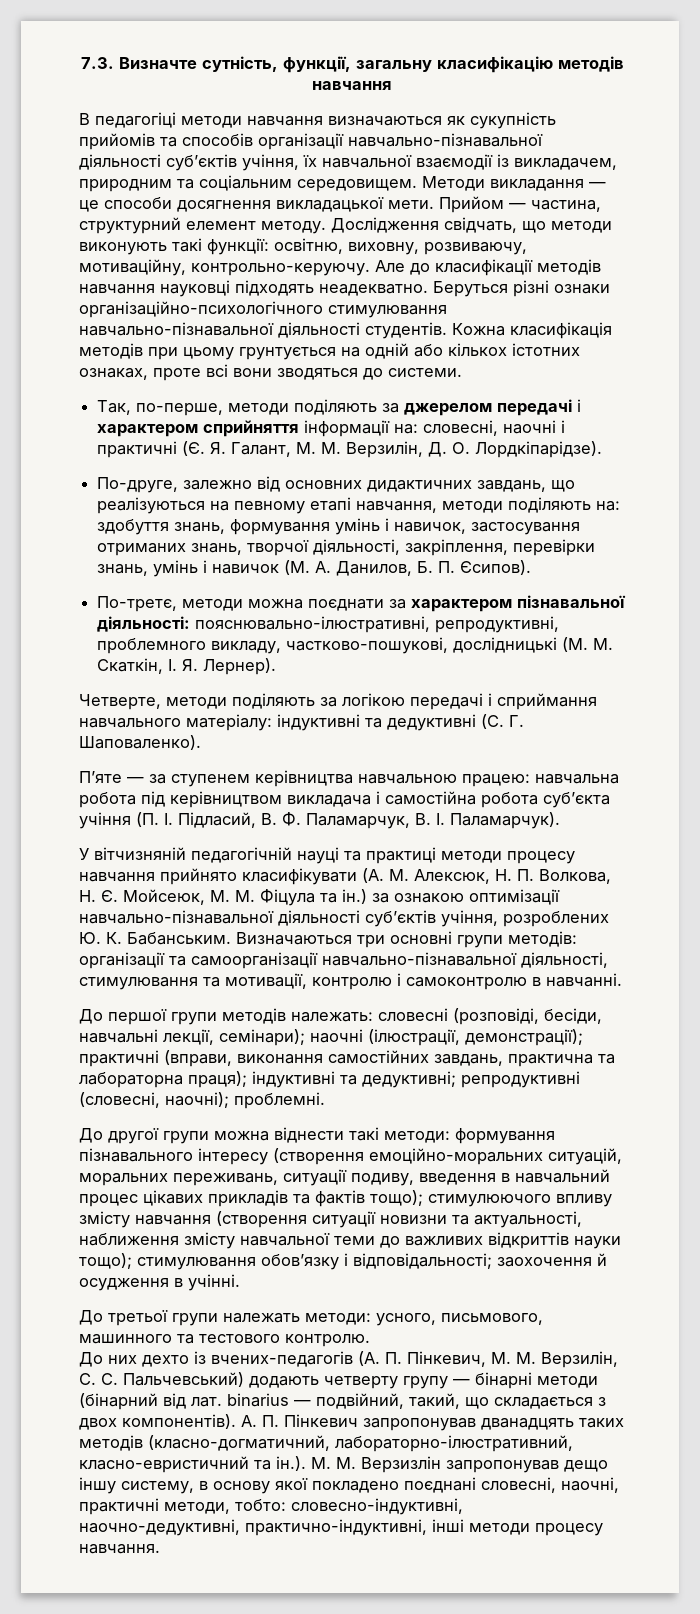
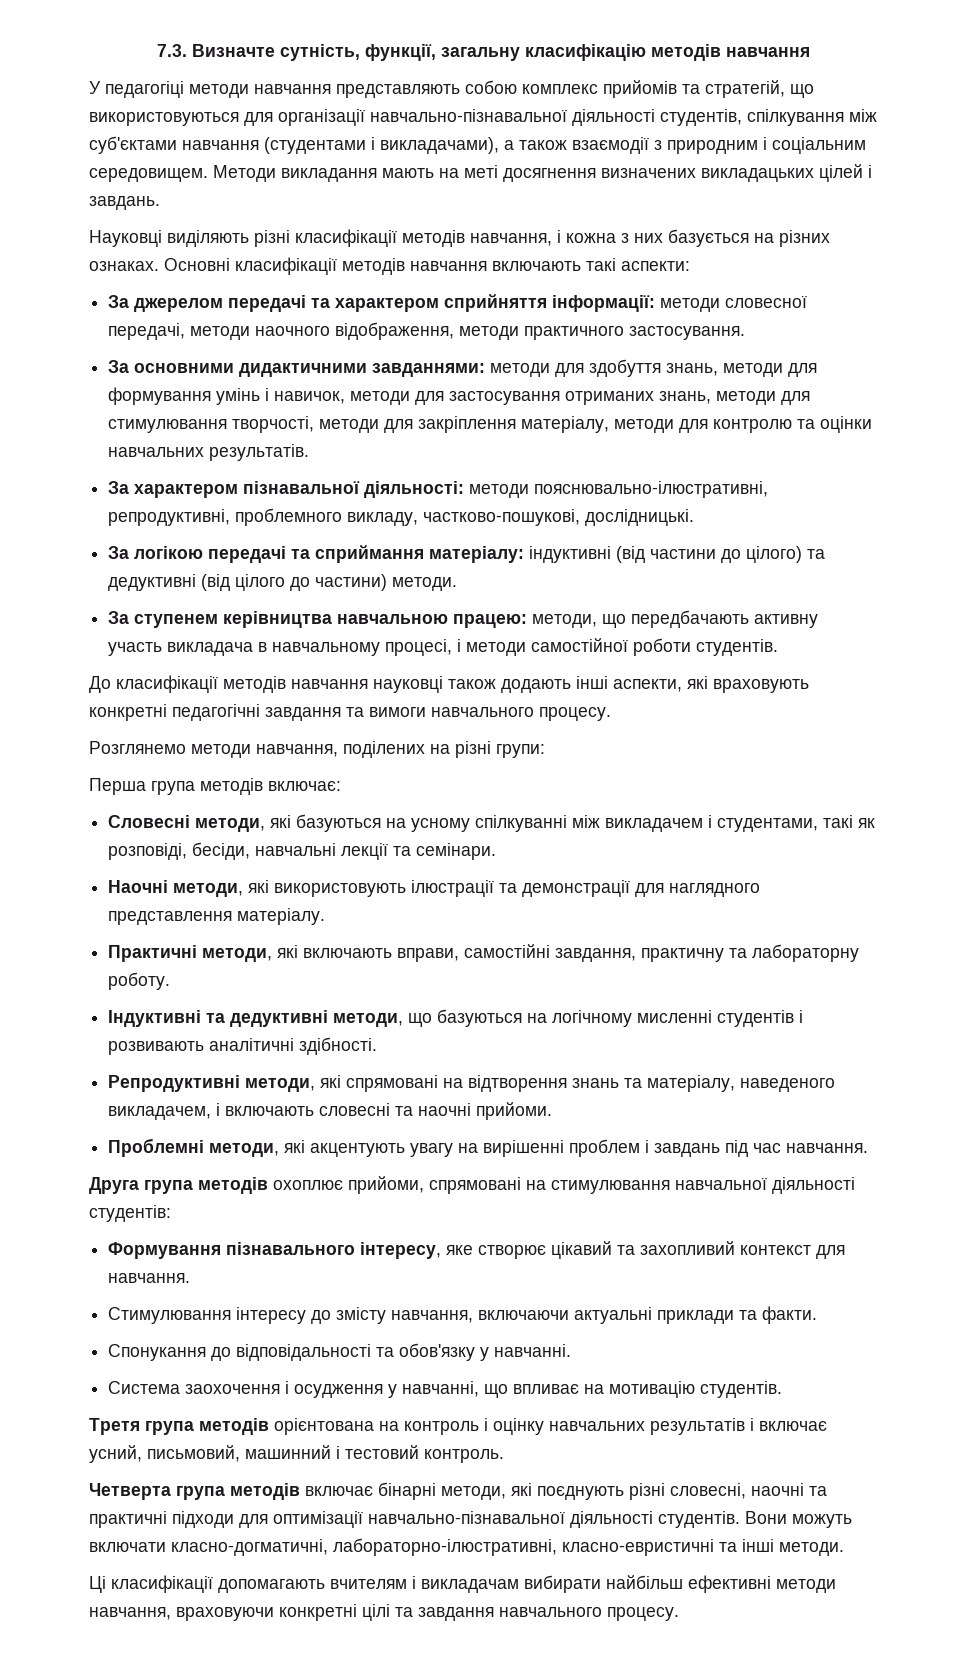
[79,113,90,125] В -> [89,81,101,94] У
[328,112,556,129] [79,133,543,150] [79,154,617,171] [79,175,606,192] [79,196,601,213] [79,217,612,234] [79,238,527,255] [79,259,601,276] [79,280,610,297] [79,301,447,318] [79,322,612,339] [79,343,580,360] [79,364,462,381] [97,399,400,416] визначаються як сукупність прийомів та способів організації навчально-пізнавальної діяльності суб’єктів учіння, їх навчальної взаємодії із викладачем, природним та соціальним середовищем. Методи викладання — це способи досягнення викладацької мети. Прийом — частина, структурний елемент методу. Дослідження свідчать, що методи виконують такі функції: освітню, виховну, розвиваючу, мотиваційну, контрольно-керуючу. Але до класифікації методів навчання науковці підходять неадекватно. Беруться різні ознаки організаційно-психологічного стимулювання навчально-пізнавальної діяльності студентів. Кожна класифікація методів при цьому грунтується на одній або кількох істотних ознаках, проте всі вони зводяться до системи. // Так, по-перше, методи поділяють за -> [336,80,814,98] [89,109,877,126] [89,136,866,154] [89,164,872,182] [89,196,160,210] [89,229,830,247] [89,257,690,275] [108,295,130,308] представляють собою комплекс прийомів та стратегій, що використовуються для організації навчально-пізнавальної діяльності студентів, спілкування між суб'єктами навчання (студентами і викладачами), а також взаємодії з природним і соціальним середовищем. Методи викладання мають на меті досягнення визначених викладацьких цілей і завдань. // Науковці виділяють різні класифікації методів навчання, і кожна з них базується на різних ознаках. Основні класифікації методів навчання включають такі аспекти: // За
[577,399,582,412] і -> [311,298,331,308] та
[304,420,566,437] [97,441,603,458] [97,476,576,493] [97,497,621,514] [97,519,226,535] інформації на: словесні, наочні і практичні (Є. Я. Галант, М. М. Верзилін, Д. О. Лордкіпарідзе). // По-друге, залежно від основних дидактичних завдань, що реалізуються на певному етапі навчання, методи поділяють на: здобуття знань, -> [552,295,808,312] [108,322,746,340] [108,359,818,377] інформації: методи словесної передачі, методи наочного відображення, методи практичного застосування. // За основними дидактичними завданнями: методи для здобуття знань, методи для
(467, 528) none -> [350,391,445,405] методи для
[247,539,596,556] [97,560,532,577] [97,596,407,612] творчої діяльності, закріплення, перевірки знань, умінь і навичок (М. А. Данилов, Б. П. Єсипов). // По-третє, методи можна поєднати за -> [716,391,811,405] [108,416,873,433] [108,444,310,461] [108,481,130,494] методи для стимулювання творчості, методи для закріплення матеріалу, методи для контролю та оцінки навчальних результатів. // За
(191, 624) none -> [469,484,530,498] методи
[453,637,614,653] [97,658,277,675] [79,693,597,710] [79,714,524,731] [79,735,201,750] [79,770,619,787] [79,791,610,808] [79,812,560,829] [79,847,575,864] [79,868,611,885] [79,889,560,906] [79,910,609,927] [79,931,577,948] [79,952,608,969] [79,973,622,990] [79,1008,602,1025] [79,1029,583,1046] [79,1050,615,1067] [79,1071,580,1088] [79,1092,325,1109] [79,1127,555,1144] [79,1148,622,1165] [79,1169,610,1186] [79,1190,612,1207] [79,1211,582,1228] [79,1232,621,1249] [79,1253,607,1270] [79,1274,240,1291] [79,1310,543,1326] [79,1334,370,1347] [79,1351,618,1368] [79,1372,598,1389] [79,1393,606,1410] [79,1414,624,1431] [79,1435,573,1452] [79,1456,608,1473] [79,1477,619,1494] [79,1498,463,1515] [79,1519,603,1536] [79,1544,160,1554] дослідницькі (М. М. Скаткін, І. Я. Лернер). // Четверте, методи поділяють за логікою передачі і сприймання навчального матеріалу: індуктивні та дедуктивні (С. Г. Шаповаленко). // П’яте — за ступенем керівництва навчальною працею: навчальна робота під керівництвом викладача і самостійна робота суб’єкта учіння (П. І. Підласий, В. Ф. Паламарчук, В. І. Паламарчук). // У вітчизняній педагогічній науці та практиці методи процесу навчання прийнято класифікувати (А. М. Алексюк, Н. П. Волкова, Н. Є. Мойсеюк, М. М. Фіцула та ін.) за ознакою оптимізації навчально-пізнавальної діяльності суб’єктів учіння, розроблених Ю. К. Бабанським. Визначаються три основні групи методів: організації та самоорганізації навчально-пізнавальної діяльності, стимулювання та мотивації, контролю і самоконтролю в навчанні. // До першої групи методів належать: словесні (розповіді, бесіди, навчальні лекції, семінари); наочні (ілюстрації, демонстрації); практичні (вправи, виконання самостійних завдань, практична та лабораторна праця); індуктивні та дедуктивні; репродуктивні (словесні, наочні); проблемні. // До другої групи можна віднести такі методи: формування пізнавального інтересу (створення емоційно-моральних ситуацій, моральних переживань, ситуації подиву, введення в навчальний процес цікавих прикладів та фактів тощо); стимулюючого впливу змісту навчання (створення ситуації новизни та актуальності, наближення змісту навчальної теми до важливих відкриттів науки тощо); стимулювання обов’язку і відповідальності; заохочення й осудження в учінні. // До третьої групи належать методи: усного, письмового, машинного та тестового контролю. // До них дехто із вчених-педагогів (А. П. Пінкевич, М. М. Верзилін, С. С. Пальчевський) додають четверту групу — бінарні методи (бінарний від лат. binarius — подвійний, такий, що складається з двох компонентів). А. П. Пінкевич запропонував дванадцять таких методів (класно-догматичний, лабораторно-ілюстративний, класно-евристичний та ін.). М. М. Верзизлін запропонував дещо іншу систему, в основу якої покладено поєднані словесні, наочні, практичні методи, тобто: словесно-індуктивні, наочно-дедуктивні, практично-індуктивні, інші методи процесу навчання. -> [585,509,695,526] [108,545,826,563] [108,574,458,591] [108,610,819,628] [108,638,779,656] [89,675,809,693] [89,704,611,721] [89,741,545,758] [89,778,341,795] [108,814,876,832] [108,842,497,860] [108,880,761,897] [108,908,326,925] [108,944,860,962] [108,972,171,990] [108,1009,804,1027] [108,1037,378,1055] [108,1075,836,1092] [108,1102,553,1120] [108,1138,869,1157] [89,1176,855,1194] [89,1205,171,1222] [108,1241,846,1259] [108,1273,191,1283] [108,1306,818,1324] [108,1343,572,1361] [108,1381,783,1398] [89,1418,827,1435] [89,1445,504,1463] [89,1482,827,1500] [89,1511,852,1528] [89,1538,844,1556] [89,1575,836,1593] [89,1604,679,1621] дослідницькі. // За логікою передачі та сприймання матеріалу: індуктивні (від частини до цілого) та дедуктивні (від цілого до частини) методи. // За ступенем керівництва навчальною працею: методи, що передбачають активну участь викладача в навчальному процесі, і методи самостійної роботи студентів. // До класифікації методів навчання науковці також додають інші аспекти, які враховують конкретні педагогічні завдання та вимоги навчального процесу. // Розглянемо методи навчання, поділених на різні групи: // Перша група методів включає: // Словесні методи, які базуються на усному спілкуванні між викладачем і студентами, такі як розповіді, бесіди, навчальні лекції та семінари. // Наочні методи, які використовують ілюстрації та демонстрації для наглядного представлення матеріалу. // Практичні методи, які включають вправи, самостійні завдання, практичну та лабораторну роботу. // Індуктивні та дедуктивні методи, що базуються на логічному мисленні студентів і розвивають аналітичні здібності. // Репродуктивні методи, які спрямовані на відтворення знань та матеріалу, наведеного викладачем, і включають словесні та наочні прийоми. // Проблемні методи, які акцентують увагу на вирішенні проблем і завдань під час навчання. // Друга група методів охоплює прийоми, спрямовані на стимулювання навчальної діяльності студентів: // Формування пізнавального інтересу, яке створює цікавий та захопливий контекст для навчання. // Стимулювання інтересу до змісту навчання, включаючи актуальні приклади та факти. // Спонукання до відповідальності та обов'язку у навчанні. // Система заохочення і осудження у навчанні, що впливає на мотивацію студентів. // Третя група методів орієнтована на контроль і оцінку навчальних результатів і включає усний, письмовий, машинний і тестовий контроль. // Четверта група методів включає бінарні методи, які поєднують різні словесні, наочні та практичні підходи для оптимізації навчально-пізнавальної діяльності студентів. Вони можуть включати класно-догматичні, лабораторно-ілюстративні, класно-евристичні та інші методи. // Ці класифікації допомагають вчителям і викладачам вибирати найбільш ефективні методи навчання, враховуючи конкретні цілі та завдання навчального процесу.

